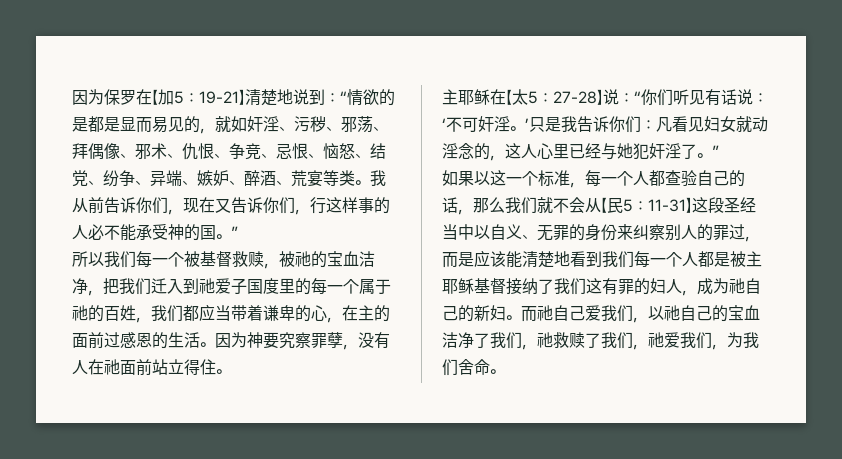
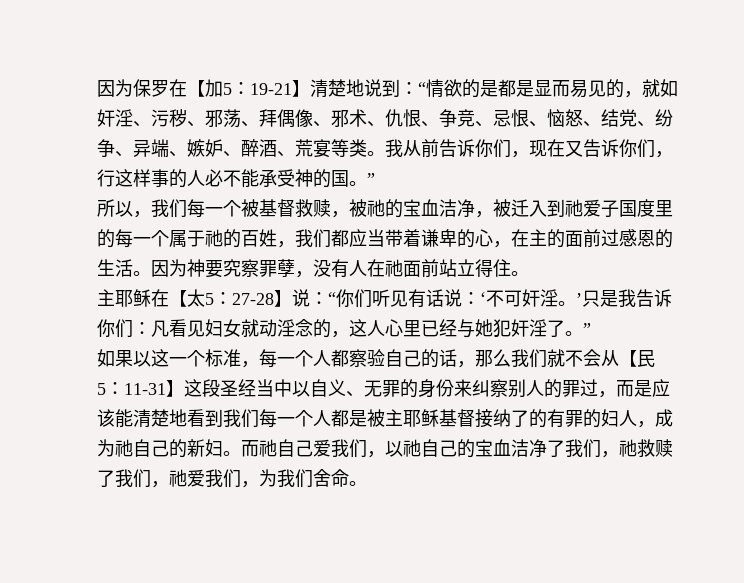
(104, 259) none -> [133,211,151,218] ，
[103,278,151,295] 把我们 -> [493,199,511,217] 被
[665,170,681,186] 查 -> [349,349,367,368] 察
[554,278,602,295] 我们这 -> [529,409,547,428] 的

